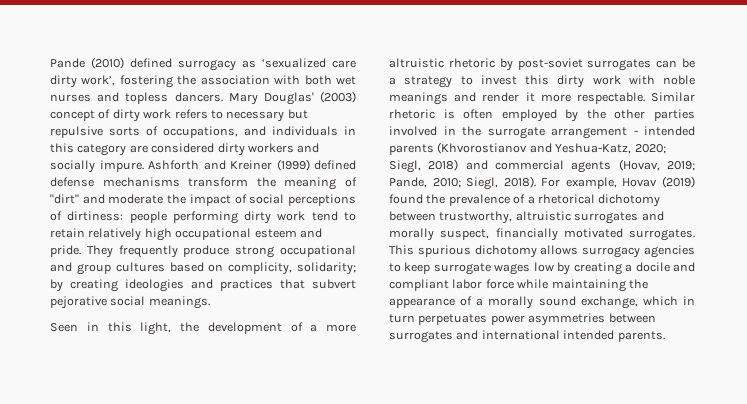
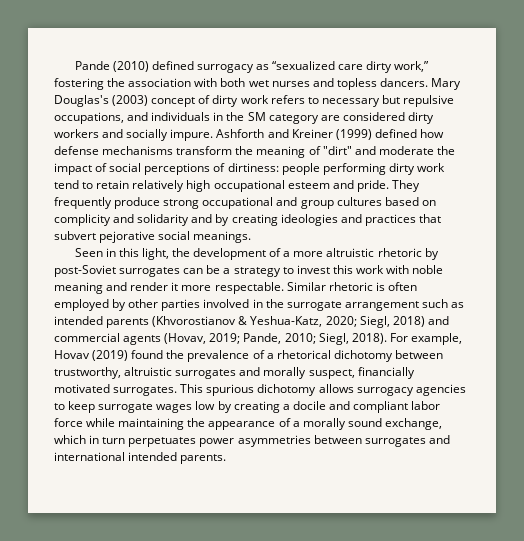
[262,58,326,68] ‘sexualized -> [272,61,336,70] “sexualized
[81,75,116,86] work’, -> [394,61,430,72] work,”
[263,92,314,105] Douglas' -> [54,95,109,107] Douglas's
[109,126,158,136] sorts of -> (455, 101) none
[50,143,74,153] this -> [226,112,266,121] the SM
(356, 165) none -> [419,129,444,138] how
[228,262,356,275] complicity, solidarity; -> [54,214,213,226] complicity and solidarity and
[517,58,583,70] post-soviet -> [54,265,116,277] post-Soviet
[557,75,585,88] dirty -> (353, 269) none
[389,92,448,105] meanings -> [54,282,103,294] meaning
[586,109,606,119] the -> (127, 305) none
[633,130,638,135] - -> [421,299,465,308] such as
[529,143,552,153] and -> [238,316,248,325] &

